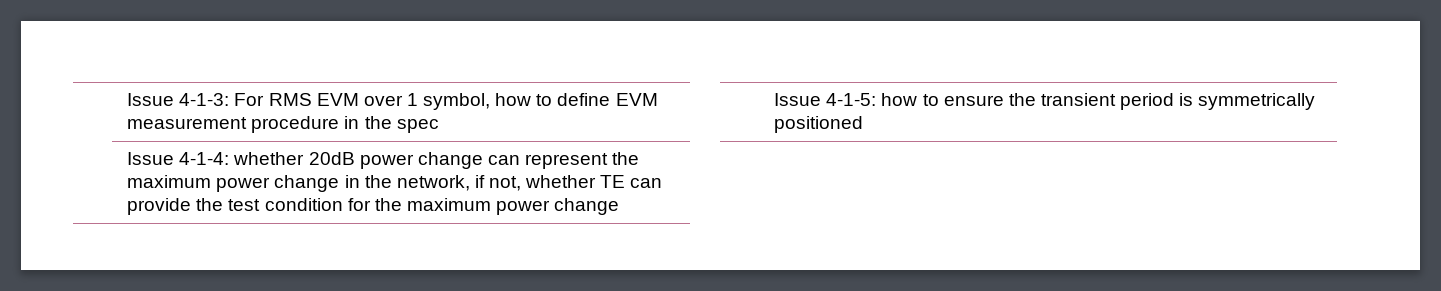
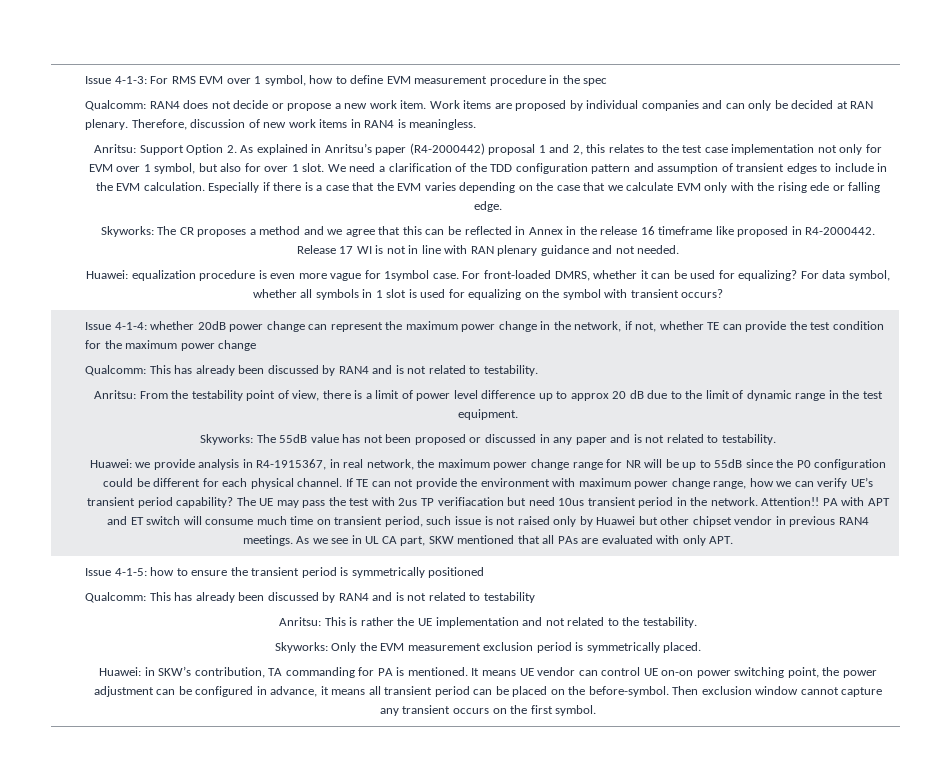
(439, 126) none -> [85,100,874,111] [85,119,477,130] [94,143,882,155] [88,163,888,174] [95,182,881,193] [474,201,502,212] [100,226,876,237] [296,245,680,256] [86,270,890,281] [252,289,724,300] // Qualcomm: RAN4 does not decide or propose a new work item. Work items are proposed by individual companies and can only be decided at RAN plenary. Therefore, discussion of new work items in RAN4 is meaningless. // Anritsu: Support Option 2. As explained in Anritsu’s paper (R4-2000442) proposal 1 and 2, this relates to the test case implementation not only for EVM over 1 symbol, but also for over 1 slot. We need a clarification of the TDD configuration pattern and assumption of transient edges to include in the EVM calculation. Especially if there is a case that the EVM varies depending on the case that we calculate EVM only with the rising ede or falling edge. // Skyworks: The CR proposes a method and we agree that this can be reflected in Annex in the release 16 timeframe like proposed in R4-2000442. Release 17 WI is not in line with RAN plenary guidance and not needed. // Huawei: equalization procedure is even more vague for 1symbol case. For front-loaded DMRS, whether it can be used for equalizing? For data symbol, whether all symbols in 1 slot is used for equalizing on the symbol with transient occurs?
(620, 206) none -> [85,365,538,376] [94,390,883,401] [458,409,518,420] [200,434,776,445] [89,459,887,470] [103,477,873,489] [87,497,890,508] [107,516,869,527] [242,535,734,546] // Qualcomm: This has already been discussed by RAN4 and is not related to testability. // Anritsu: From the testability point of view, there is a limit of power level difference up to approx 20 dB due to the limit of dynamic range in the test equipment. // Skyworks: The 55dB value has not been proposed or discussed in any paper and is not related to testability. // Huawei: we provide analysis in R4-1915367, in real network, the maximum power change range for NR will be up to 55dB since the P0 configuration could be different for each physical channel. If TE can not provide the environment with maximum power change range, how we can verify UE’s transient period capability? The UE may pass the test with 2us TP verifiacation but need 10us transient period in the network. Attention!! PA with APT and ET switch will consume much time on transient period, such issue is not raised only by Huawei but other chipset vendor in previous RAN4 meetings. As we see in UL CA part, SKW mentioned that all PAs are evaluated with only APT.
(864, 124) none -> [85,592,535,603] [279,617,697,628] [274,642,702,653] [99,666,877,678] [93,686,883,697] [379,705,597,716] // Qualcomm: This has already been discussed by RAN4 and is not related to testability // Anritsu: This is rather the UE implementation and not related to the testability. // Skyworks: Only the EVM measurement exclusion period is symmetrically placed. // Huawei: in SKW’s contribution, TA commanding for PA is mentioned. It means UE vendor can control UE on-on power switching point, the power adjustment can be configured in advance, it means all transient period can be placed on the before-symbol. Then exclusion window cannot capture any transient occurs on the first symbol.

